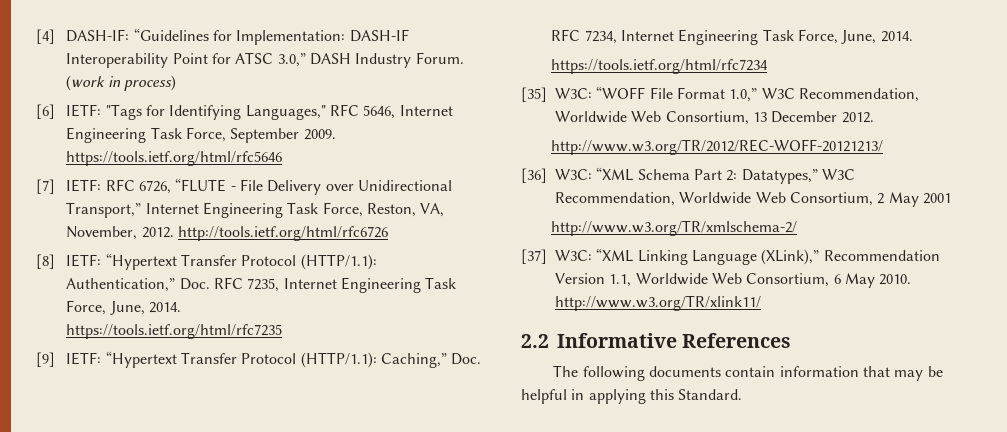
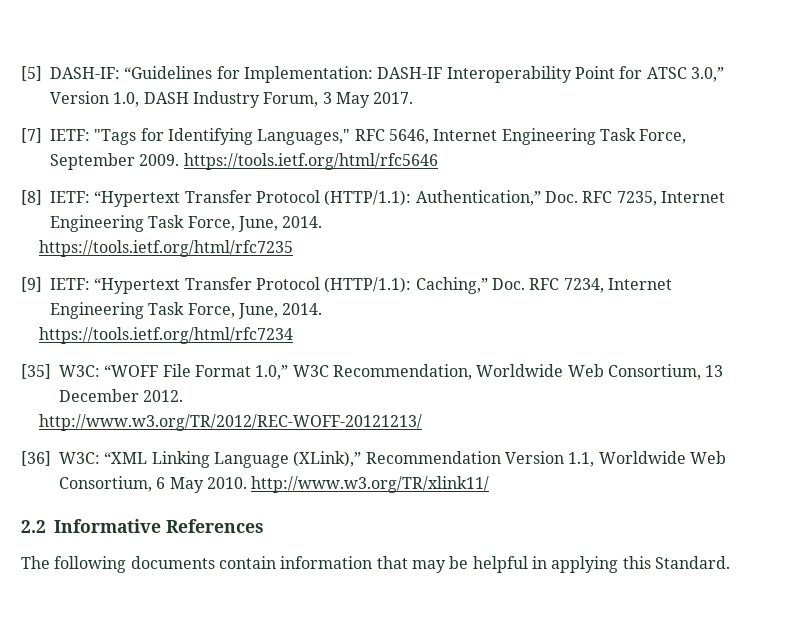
[36,29,55,44] [4] -> [21,66,42,81] [5]
[310,52,464,68] [66,75,177,91] [36,104,55,119] DASH Industry Forum. (work in process) // [6] -> [50,91,414,108] [21,128,42,143] Version 1.0, DASH Industry Forum, 3 May 2017. // [7]
[36,178,453,195] [66,202,445,218] [66,226,389,241] // [7] IETF: RFC 6726, “FLUTE - File Delivery over Unidirectional Transport,” Internet Engineering Task Force, Reston, VA, November, 2012. http://tools.ietf.org/html/rfc6726 -> (438, 161) none
[637,169,855,184] [555,192,951,207] [551,220,798,236] [521,248,634,264] Schema Part 2: Datatypes,” W3C Recommendation, Worldwide Web Consortium, 2 May 2001 // http://www.w3.org/TR/xmlschema-2/ // [37] W3C: “XML -> (148, 458) none

